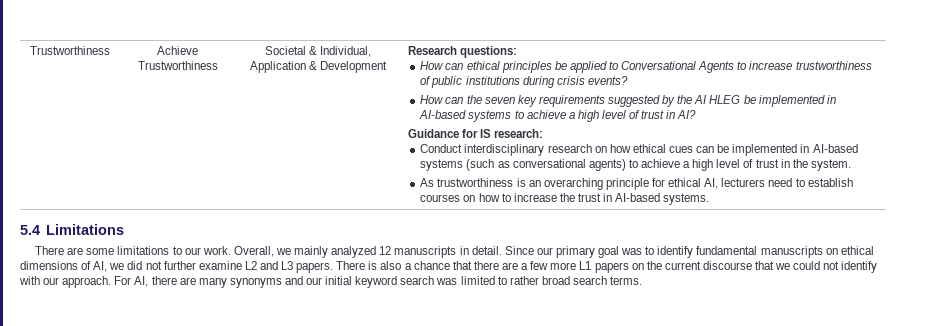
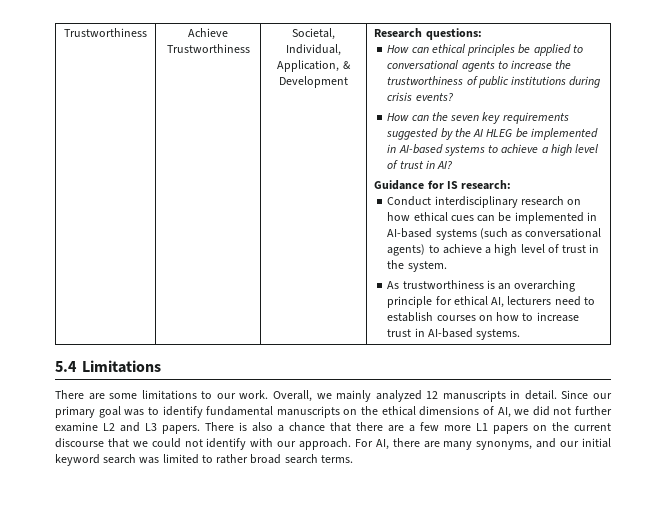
[264,46,372,57] [249,61,306,73] Societal & Individual, Application -> [292,28,335,40] [286,44,341,56] [277,60,340,72] Societal, Individual, Application,
[621,61,793,73] Conversational Agents to increase -> [387,60,572,72] conversational agents to increase the
[559,193,575,202] the -> (579, 317) none
(838, 251) none -> [361,406,378,415] the
[229,278,282,288] synonyms -> [476,441,533,450] synonyms,

